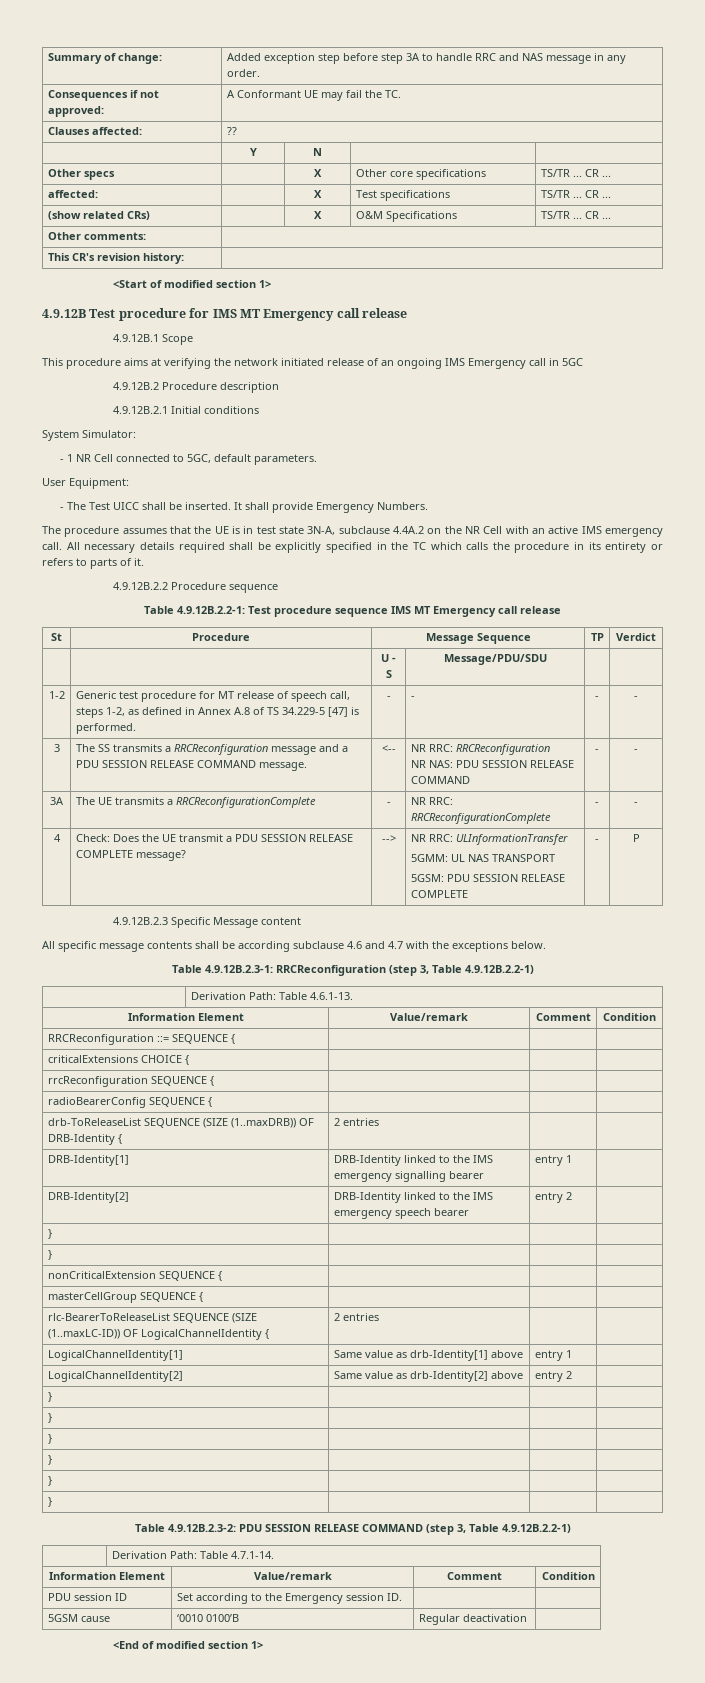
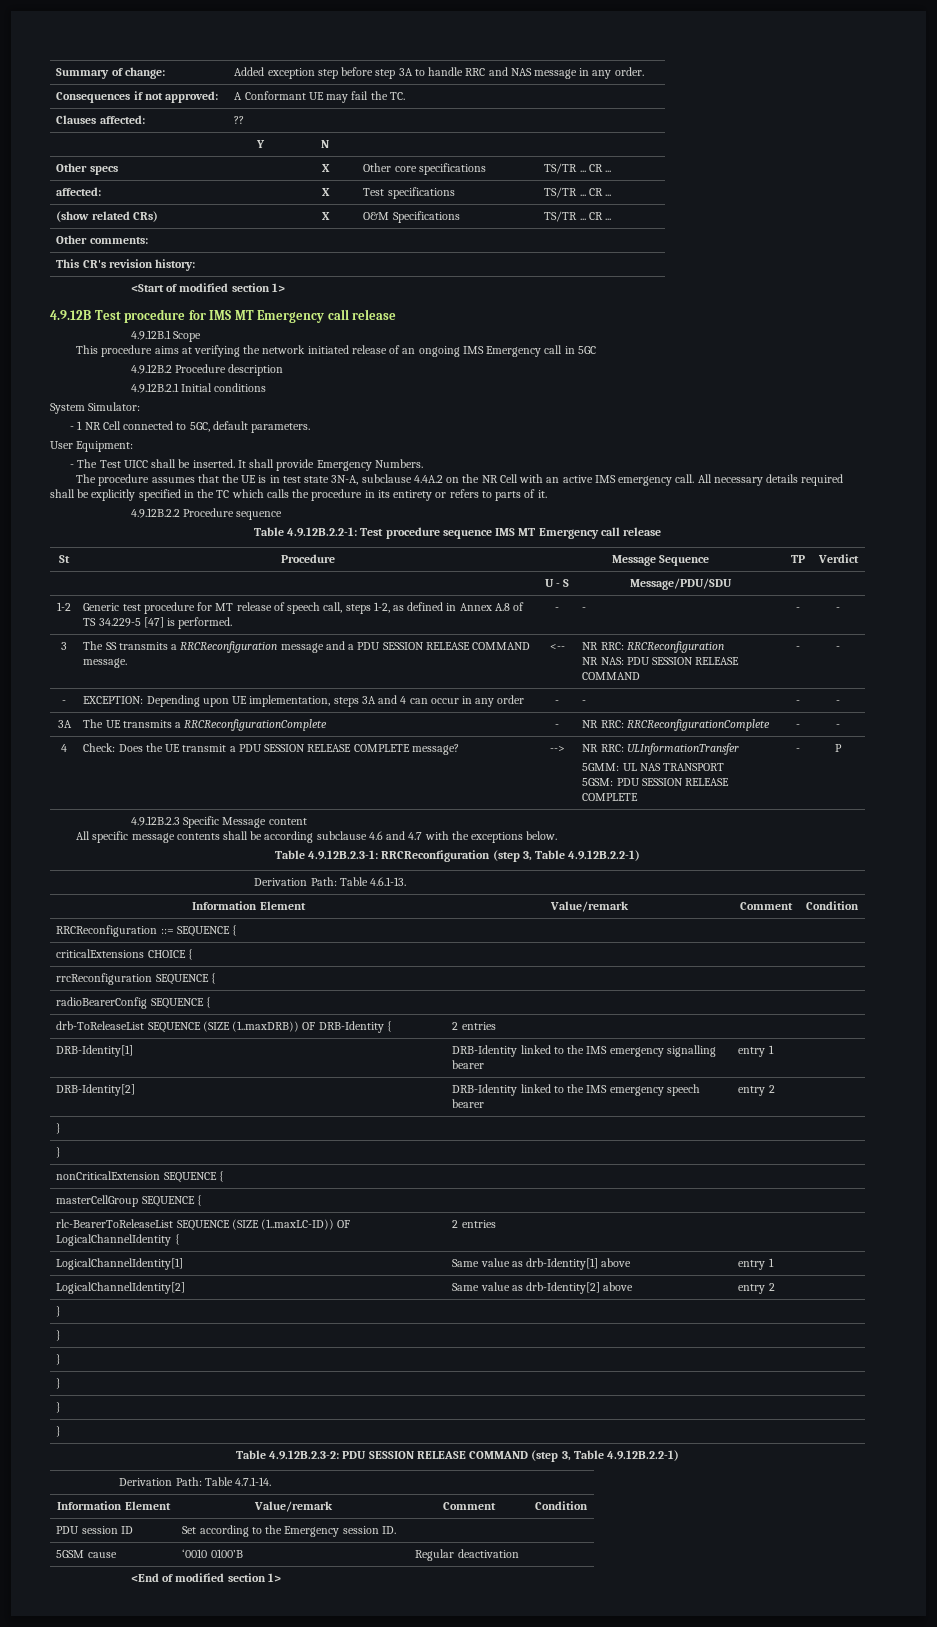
(638, 750) none -> [62,700,66,704] [83,695,525,707] [555,700,559,704] [582,700,587,704] [795,700,800,704] [836,700,840,704] // - | EXCEPTION: Depending upon UE implementation, steps 3A and 4 can occur in any order | - | - | - | -

